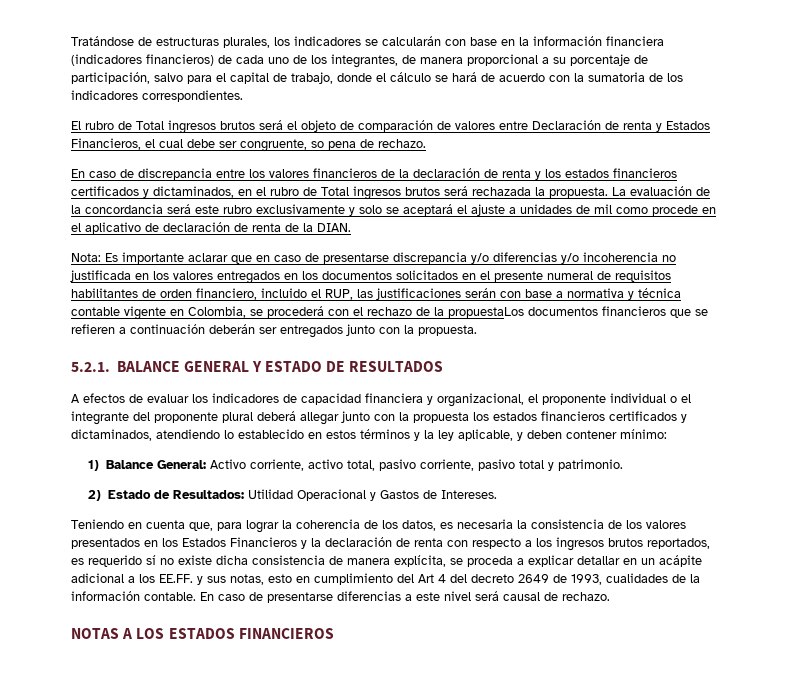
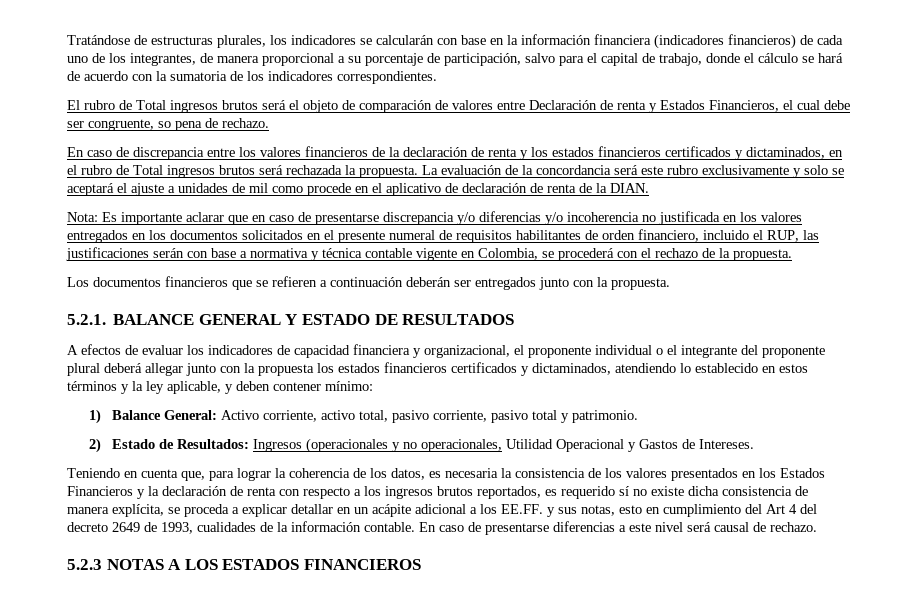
[448,307,524,318] propuestaLos -> [733,249,792,261] [67,277,89,287] propuesta. // Los
(244, 494) none -> [252,438,502,453] Ingresos (operacionales y no operacionales,
(610, 596) none -> [67,559,102,570] 5.2.3

